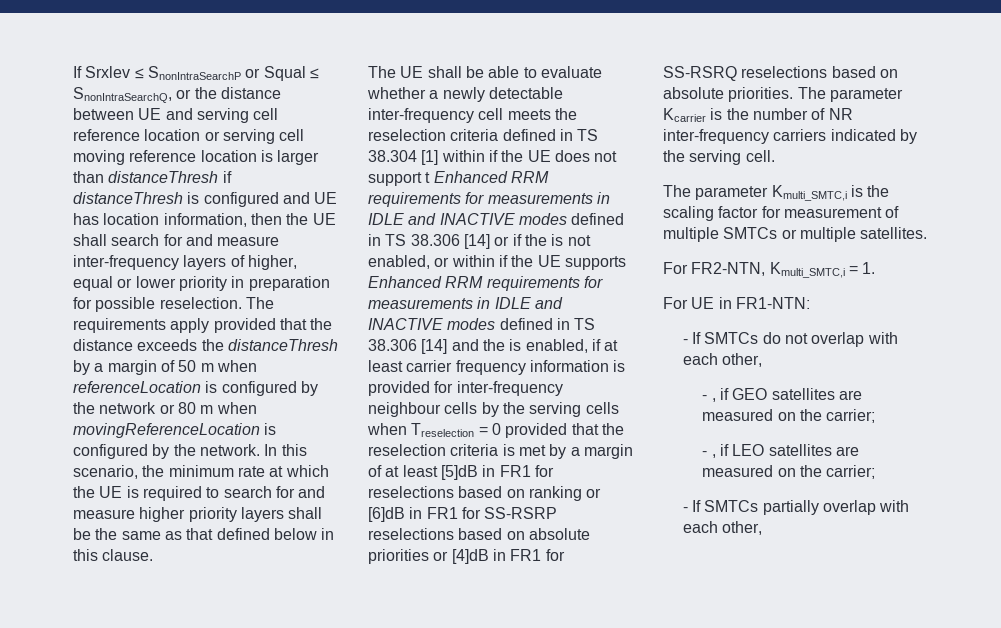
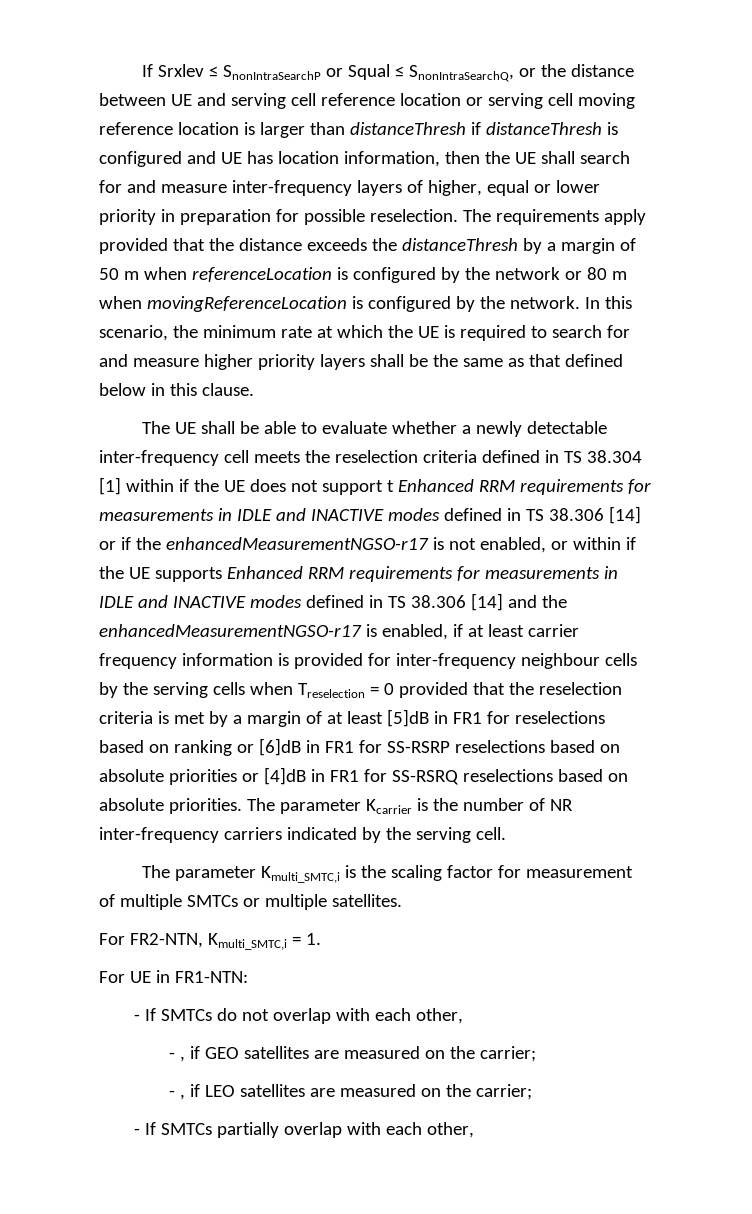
(547, 240) none -> [165,537,429,550] enhancedMeasurementNGSO-r17
(505, 345) none -> [99,624,362,637] enhancedMeasurementNGSO-r17

